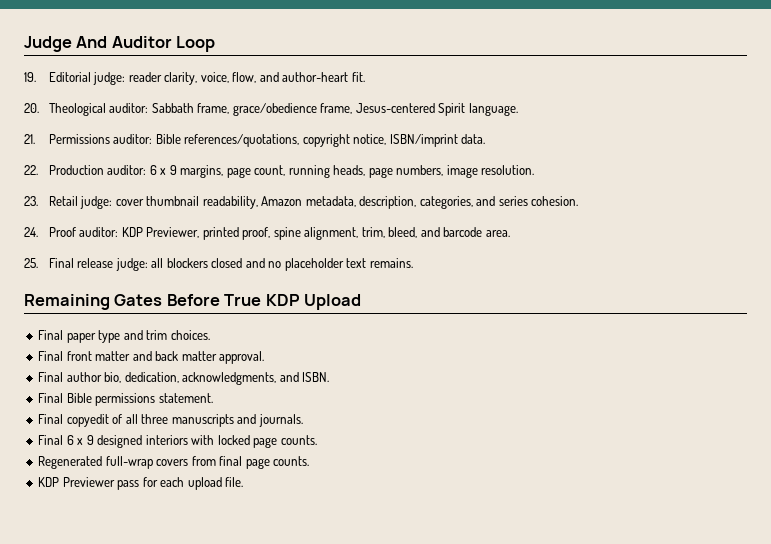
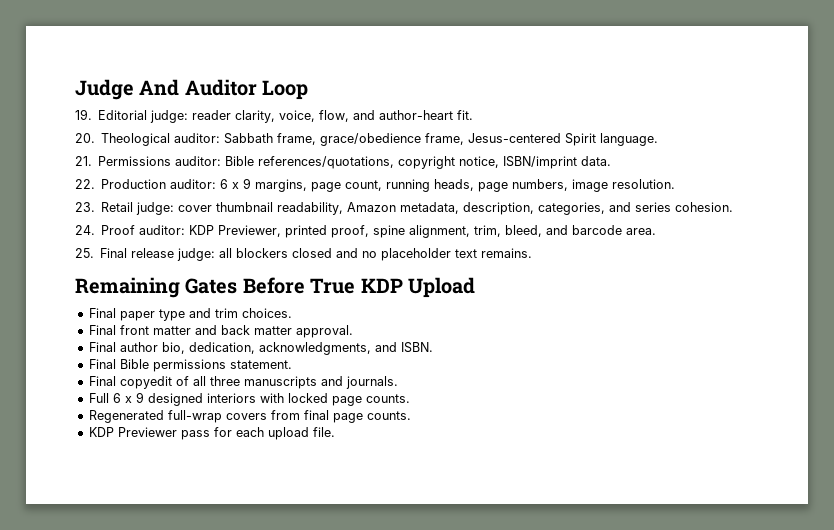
[38,435,64,445] Final -> [88,393,109,403] Full

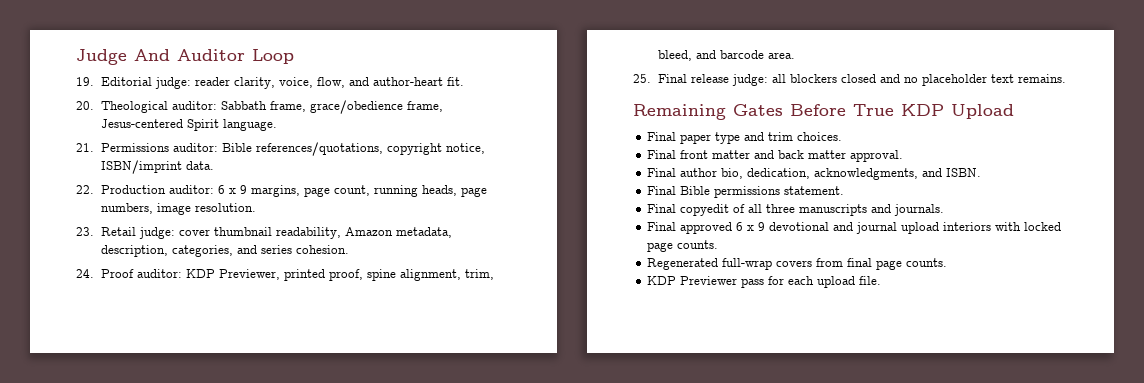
[88,392,203,406] Full 6 x 9 designed -> [647,222,940,234] Final approved 6 x 9 devotional and journal upload

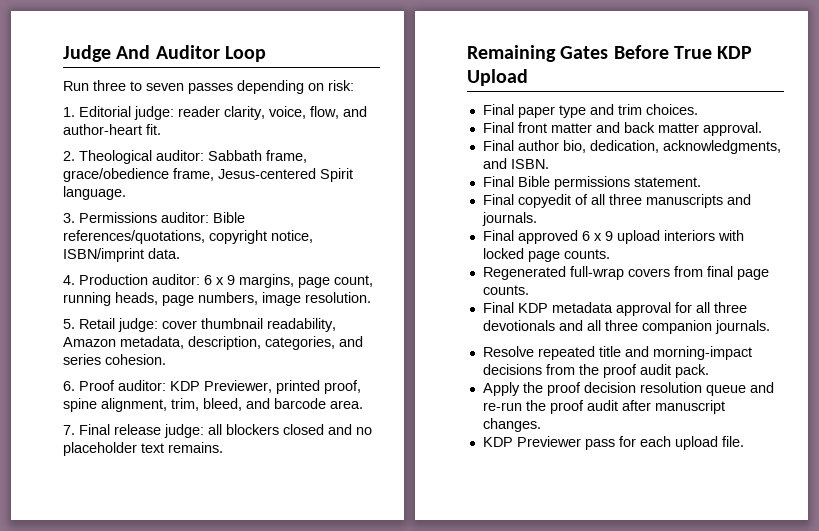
[76,77,94,86] 19. -> [63,80,354,94] [63,107,75,117] Run three to seven passes depending on risk: // 1.
[76,101,94,110] 20. -> [63,151,75,161] 2.
[76,143,94,152] 21. -> [63,213,75,223] 3.
[76,185,94,194] 22. -> [63,275,75,285] 4.
[76,227,94,236] 23. -> [63,319,75,329] 5.
[76,269,94,278] 24. -> [63,381,75,391] 6.
[633,74,651,83] 25. -> [63,425,75,435] 7.
[769,222,898,234] devotional and journal -> (613, 236) none
(948, 262) none -> [482,302,747,316] [482,320,770,334] [482,346,752,360] [482,364,709,378] [482,382,774,396] [482,400,725,414] [482,418,541,432] // Final KDP metadata approval for all three devotionals and all three companion journals. // Resolve repeated title and morning-impact decisions from the proof audit pack. // Apply the proof decision resolution queue and re-run the proof audit after manuscript changes.

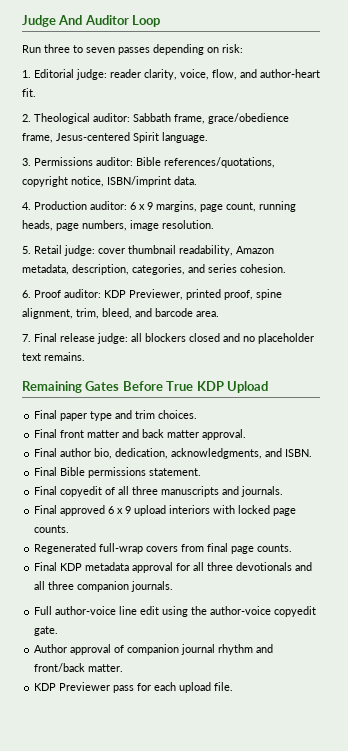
[482,346,752,360] [482,364,709,378] [482,382,774,396] [482,400,725,414] [482,418,541,432] Resolve repeated title and morning-impact decisions from the proof audit pack. // Apply the proof decision resolution queue and re-run the proof audit after manuscript changes. -> [34,606,317,617] [34,626,59,636] [34,644,274,655] [34,663,124,672] Full author-voice line edit using the author-voice copyedit gate. // Author approval of companion journal rhythm and front/back matter.

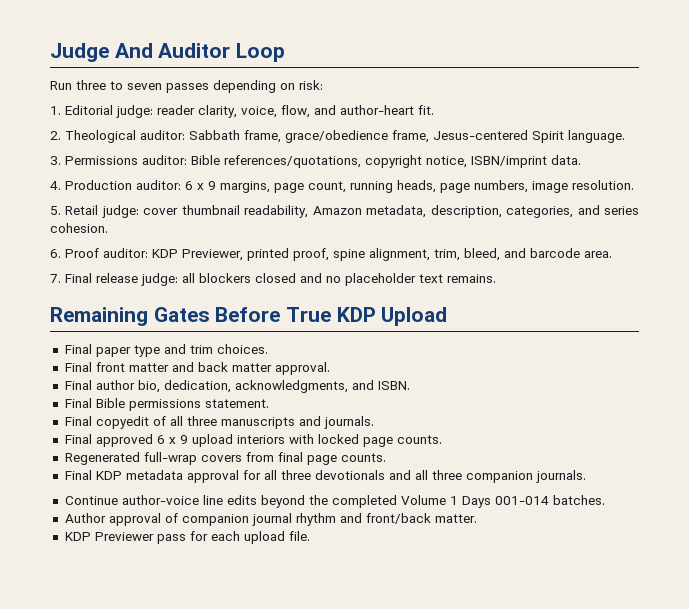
[34,606,53,615] Full -> [64,496,118,505] Continue
[140,606,317,617] [34,626,59,636] edit using the author-voice copyedit gate. -> [226,495,605,508] edits beyond the completed Volume 1 Days 001-014 batches.

